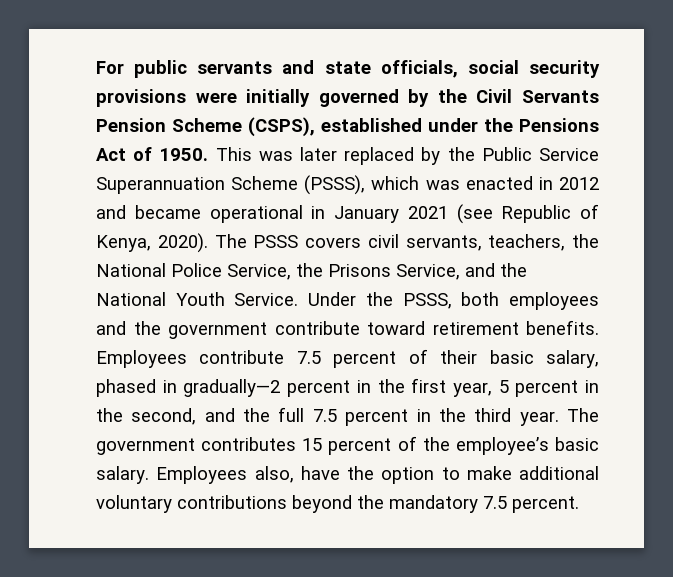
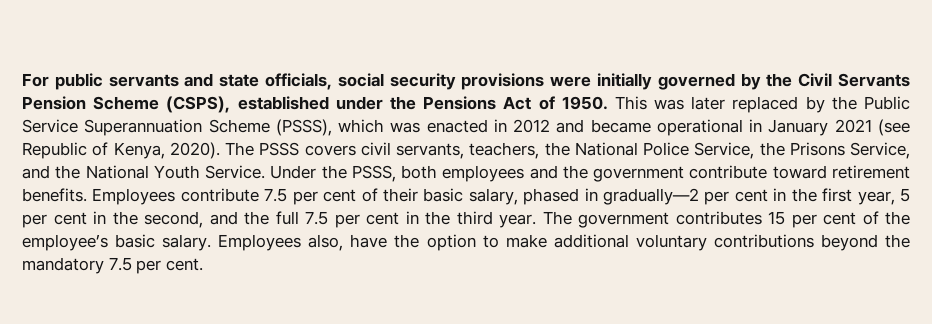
[333,351,397,368] percent -> [292,189,357,205] per cent
[287,380,351,397] percent -> [704,189,768,205] per cent
[515,380,579,397] percent -> [22,212,87,228] per cent
[345,409,409,426] percent -> [334,212,399,228] per cent
[328,438,392,455] percent -> [791,212,856,228] per cent
[512,496,579,513] percent. -> [136,258,203,274] per cent.

